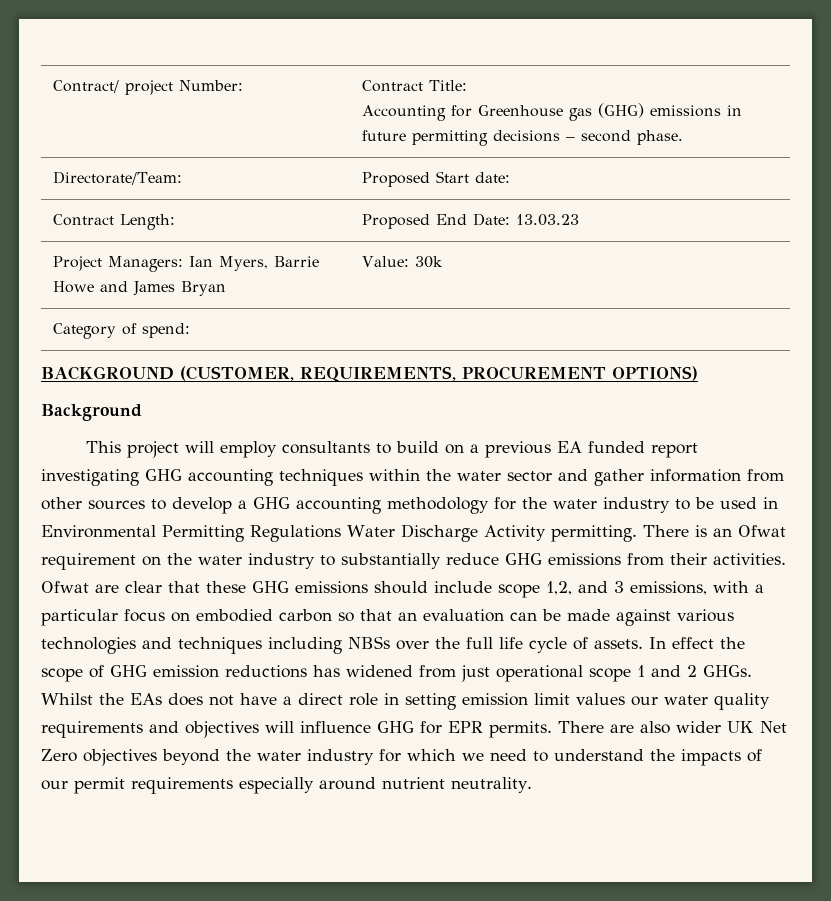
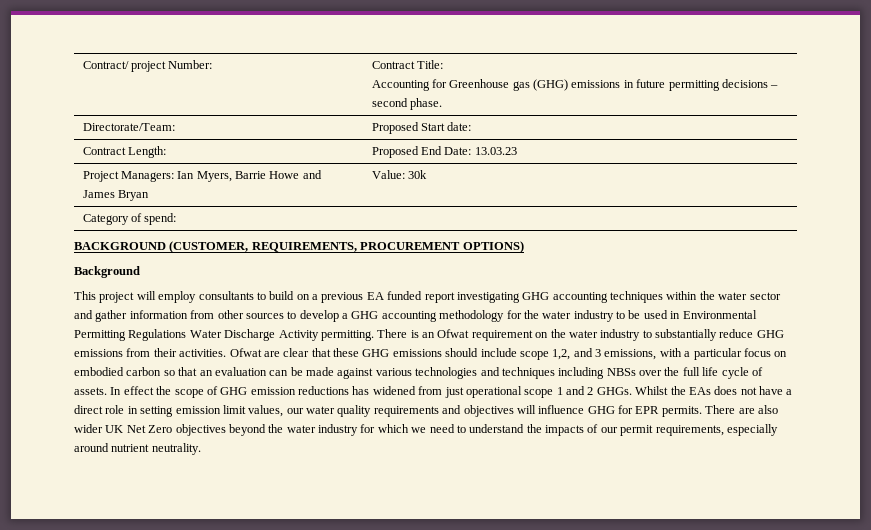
[576,693,625,705] values -> [248,405,284,417] values,
[131,777,233,794] requirements -> [655,425,724,436] requirements,

